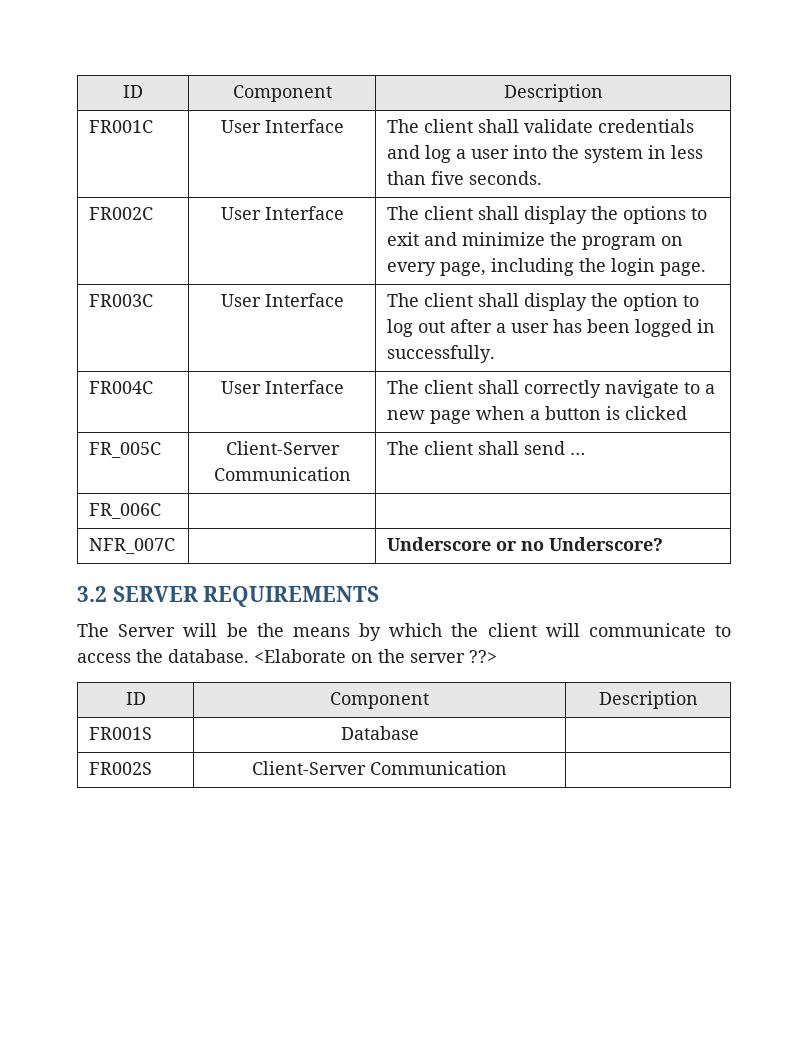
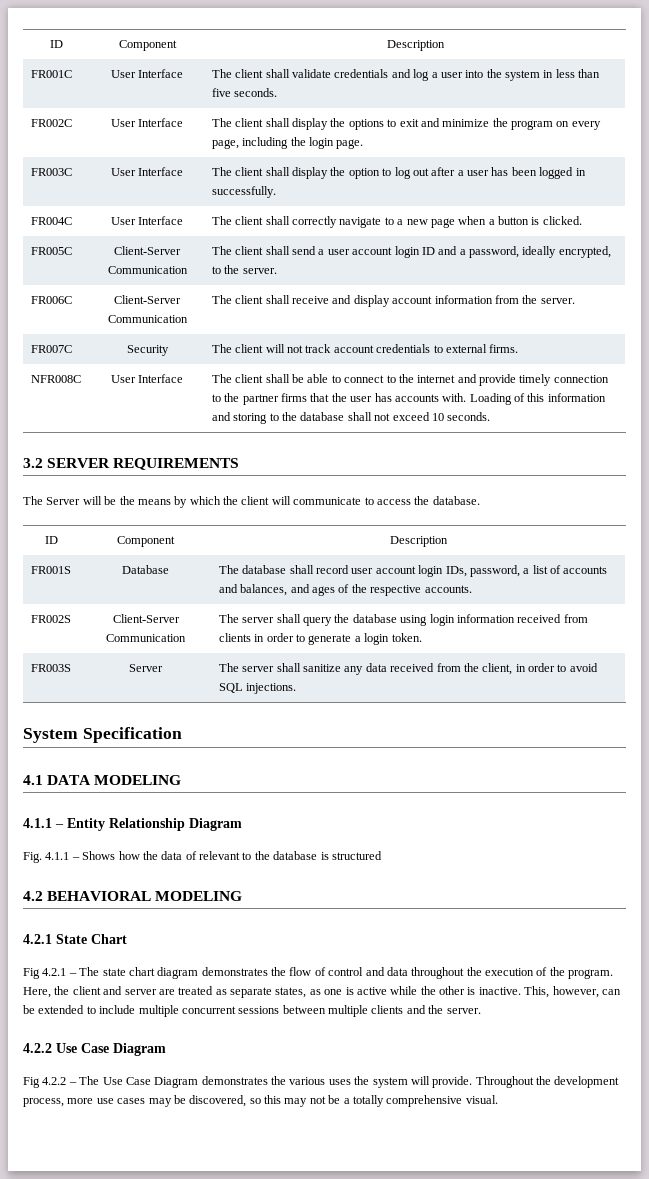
[625,406,688,420] [89,442,162,458] clicked // FR_005C -> [542,216,582,225] [30,247,72,255] clicked. // FR005C
[570,452,586,455] [89,503,162,519] [89,538,176,554] [387,537,664,551] … // FR_006C | | // NFR_007C | | Underscore or no Underscore? -> [318,246,611,258] [211,265,277,274] [30,296,72,304] [114,295,181,304] [107,315,188,323] [211,295,575,307] [30,345,72,353] [126,345,169,356] [211,344,519,353] [30,375,81,383] [110,374,184,383] [211,374,609,386] [211,393,606,405] [211,412,491,424] a user account login ID and a password, ideally encrypted, to the server. // FR006C | Client-Server Communication | The client shall receive and display account information from the server. // FR007C | Security | The client will not track account credentials to external firms. // NFR008C | User Interface | The client shall be able to connect to the internet and provide timely connection to the partner firms that the user has accounts with. Loading of this information and storing to the database shall not exceed 10 seconds.
[254,649,497,663] <Elaborate on the server ??> -> (480, 500) none
[89,762,153,775] [252,761,507,775] // FR002S | Client-Server Communication | -> [218,565,608,577] [218,584,472,596] [30,615,71,623] [112,614,180,623] [106,634,186,642] [218,614,588,626] [218,633,422,645] [30,664,71,672] [129,664,163,672] [218,663,598,675] [218,683,297,694] [23,727,182,743] [23,775,182,785] [23,818,242,831] [23,851,382,863] [23,891,243,901] [23,934,127,944] [23,967,614,979] [23,986,621,998] [23,1005,481,1017] [23,1043,166,1056] [23,1076,620,1088] [23,1095,498,1107] The database shall record user account login IDs, password, a list of accounts and balances, and ages of the respective accounts. // FR002S | Client-Server Communication | The server shall query the database using login information received from clients in order to generate a login token. // FR003S | Server | The server shall sanitize any data received from the client, in order to avoid SQL injections. // System Specification // 4.1 DATA MODELING // 4.1.1 – Entity Relationship Diagram // Fig. 4.1.1 – Shows how the data of relevant to the database is structured // 4.2 BEHAVIORAL MODELING // 4.2.1 State Chart // Fig 4.2.1 – The state chart diagram demonstrates the flow of control and data throughout the execution of the program. Here, the client and server are treated as separate states, as one is active while the other is inactive. This, however, can be extended to include multiple concurrent sessions between multiple clients and the server. // 4.2.2 Use Case Diagram // Fig 4.2.2 – The Use Case Diagram demonstrates the various uses the system will provide. Throughout the development process, more use cases may be discovered, so this may not be a totally comprehensive visual.

